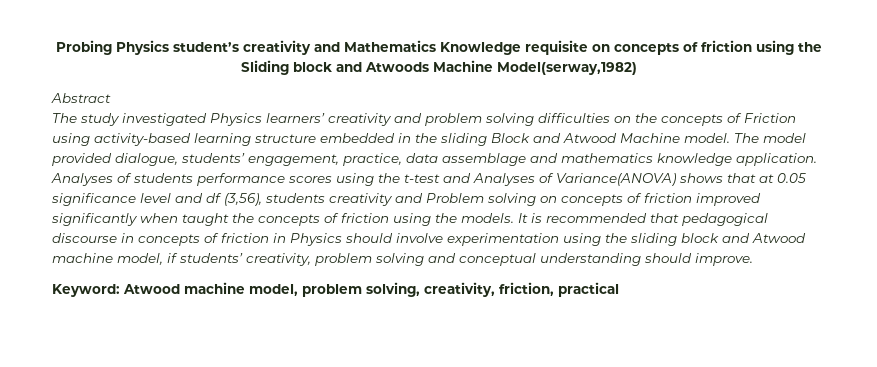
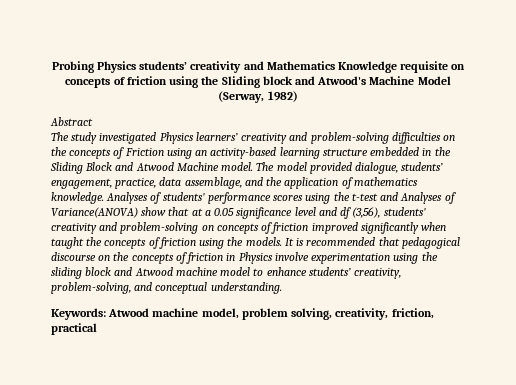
[172,42,239,52] student’s -> [139,61,188,70] students’
[364,60,637,75] Atwoods Machine Model(serway,1982) -> [317,76,451,85] [218,91,298,103] Atwood's Machine Model (Serway, 1982)
[425,113,534,126] problem solving -> [310,132,389,144] problem-solving
(90, 139) none -> [195,150,208,156] an
[440,133,487,146] sliding -> [50,162,83,174] Sliding
[442,153,817,166] [51,173,193,186] assemblage and mathematics knowledge application. Analyses of students -> [184,177,418,189] [51,192,205,204] assemblage, and the application of mathematics knowledge. Analyses of students'
[679,173,723,183] shows -> [141,207,167,216] show
(774, 178) none -> [204,210,211,216] a
[265,193,536,206] students creativity and Problem solving -> [383,207,426,216] [51,222,199,234] students' creativity and problem-solving
[121,233,134,243] in -> [98,252,130,261] on the
[345,233,393,243] should -> (273, 258) none
[117,253,753,266] [52,284,120,297] model, if students’ creativity, problem solving and conceptual understanding should improve. // Keyword: -> [220,267,402,279] [51,282,282,294] [51,308,106,320] model to enhance students’ creativity, problem-solving, and conceptual understanding. // Keywords:

